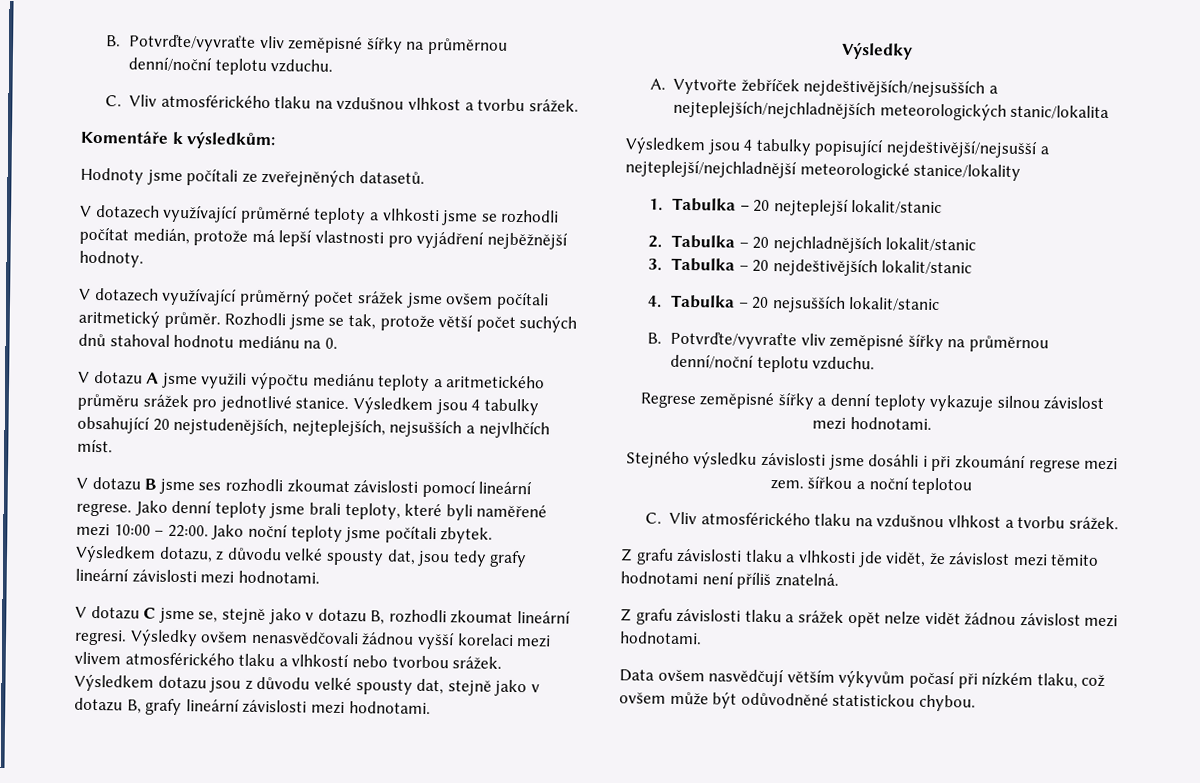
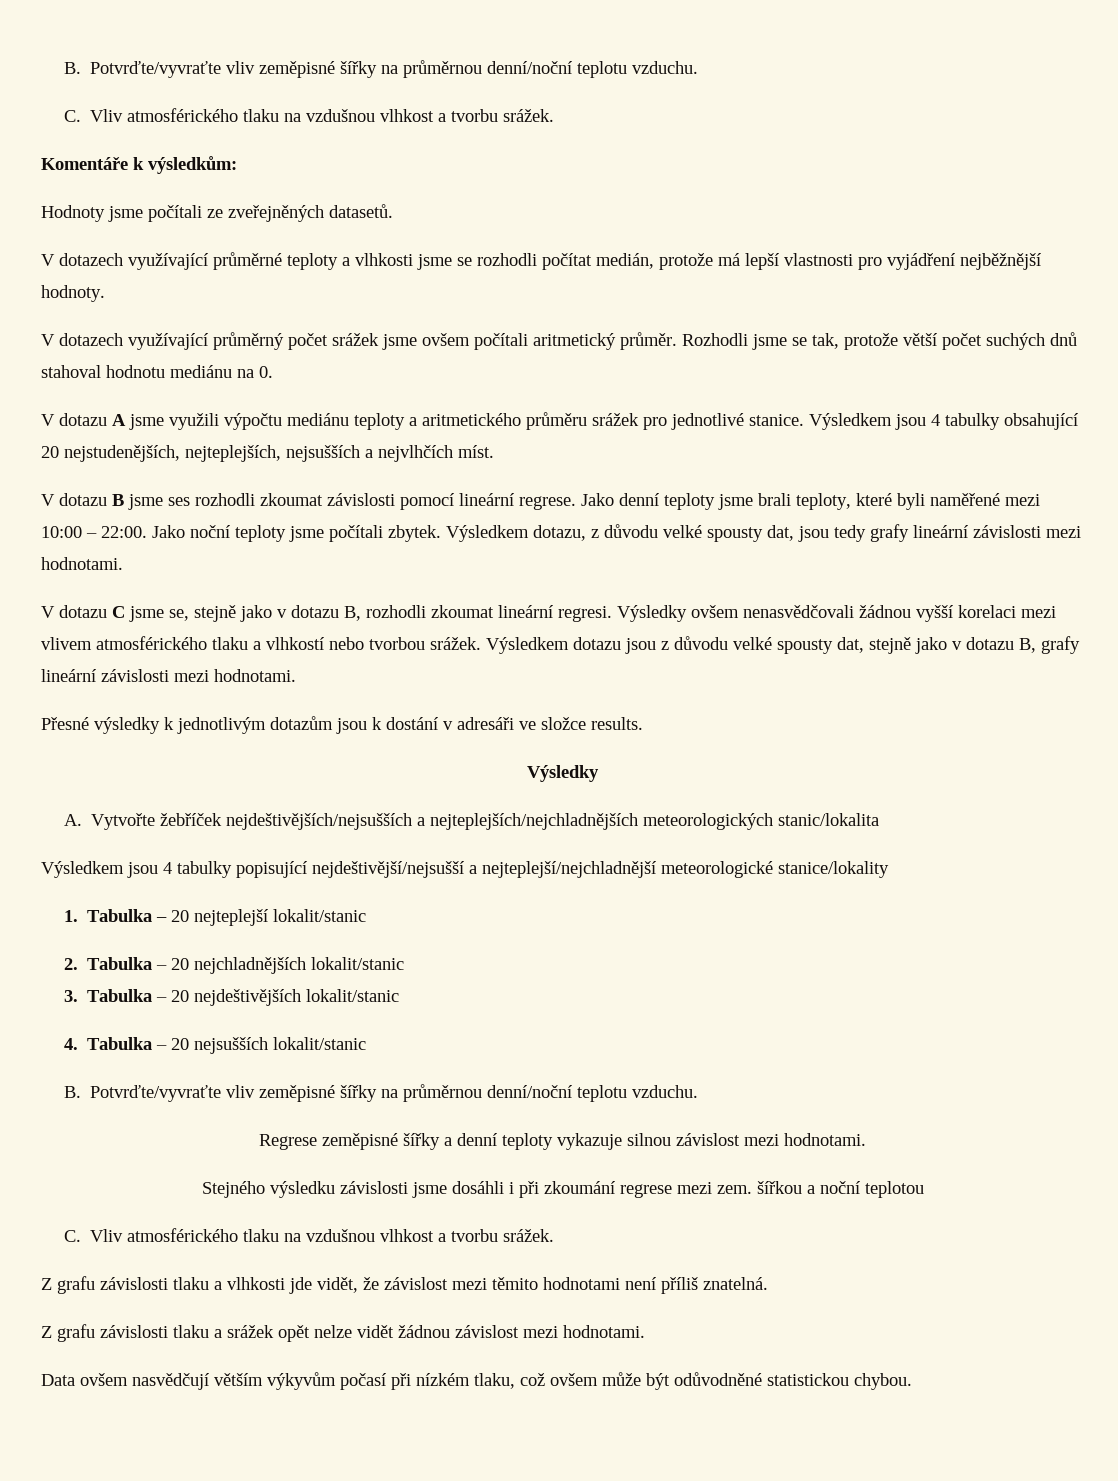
(431, 708) none -> [41,716,643,734] // Přesné výsledky k jednotlivým dotazům jsou k dostání v adresáři ve složce results.

